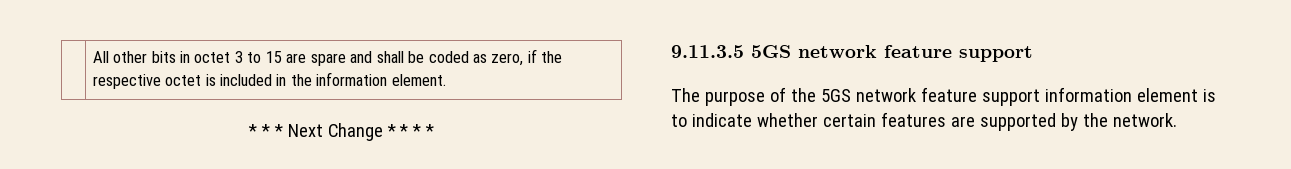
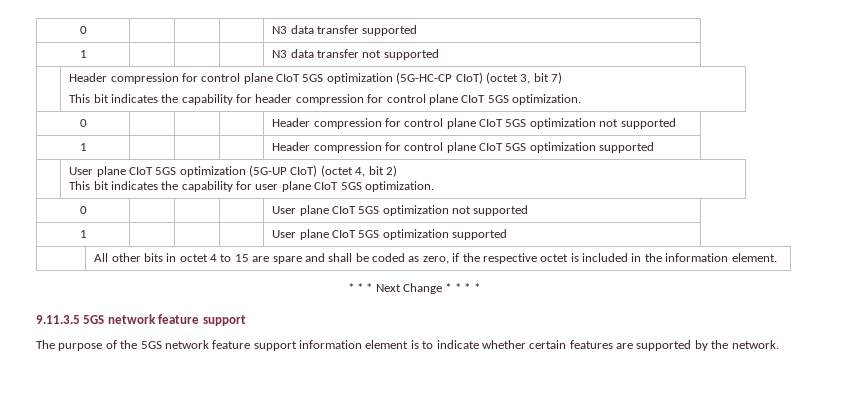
(92, 57) none -> [79,26,87,34] [272,25,418,36] [79,50,87,58] [272,49,439,60] [69,72,563,84] [69,94,582,105] [79,119,87,127] [272,118,676,129] [79,143,87,151] [272,142,655,153] [69,165,397,177] [69,181,434,192] [79,206,87,214] [272,205,529,216] [79,230,87,238] [272,229,508,240] 0 | | | | N3 data transfer supported // 1 | | | | N3 data transfer not supported // | Header compression for control plane CIoT 5GS optimization (5G-HC-CP CIoT) (octet 3, bit 7) // This bit indicates the capability for header compression for control plane CIoT 5GS optimization. // 0 | | | | Header compression for control plane CIoT 5GS optimization not supported // 1 | | | | Header compression for control plane CIoT 5GS optimization supported // | User plane CIoT 5GS optimization (5G-UP CIoT) (octet 4, bit 2) // This bit indicates the capability for user plane CIoT 5GS optimization. // 0 | | | | User plane CIoT 5GS optimization not supported // 1 | | | | User plane CIoT 5GS optimization supported //
[234,51,243,63] 3 -> [210,254,218,262] 4

